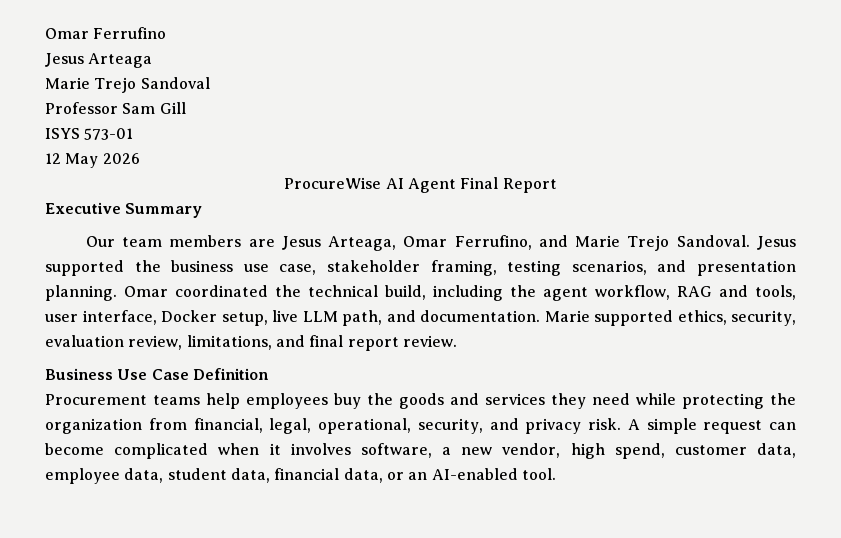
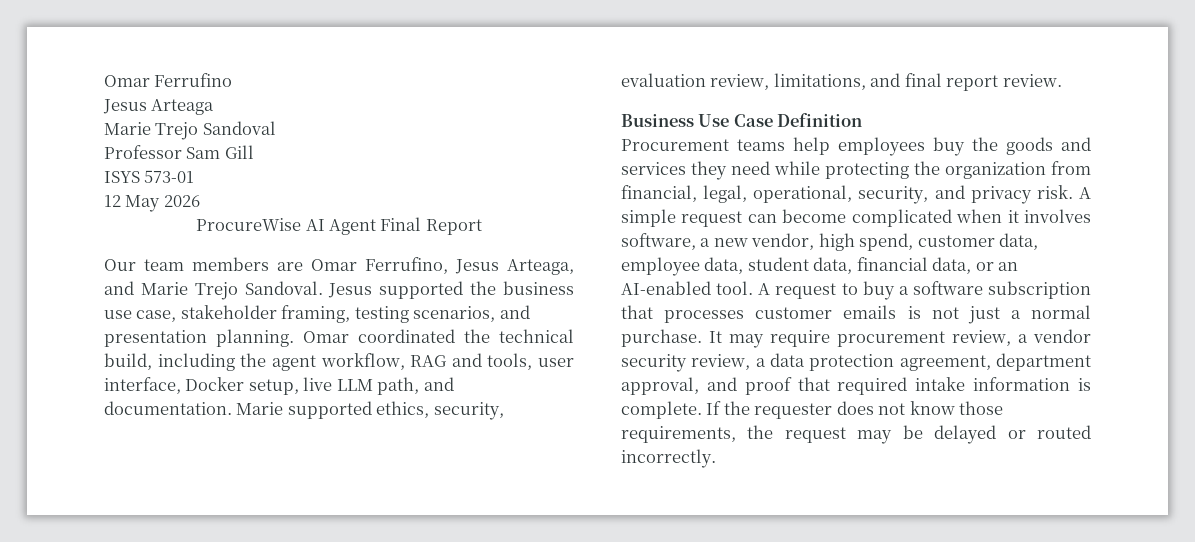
[45,202,203,218] // Executive Summary -> (482, 227) none
[281,235,532,251] Jesus Arteaga, Omar Ferrufino, -> [311,257,574,275] Omar Ferrufino, Jesus Arteaga,
(556, 474) none -> [758,281,1091,300] [621,305,1091,324] [621,329,1091,348] [621,353,1091,372] [621,377,1091,395] [621,401,1004,419] [621,425,1091,444] [621,449,716,468] A request to buy a software subscription that processes customer emails is not just a normal purchase. It may require procurement review, a vendor security review, a data protection agreement, department approval, and proof that required intake information is complete. If the requester does not know those requirements, the request may be delayed or routed incorrectly.

